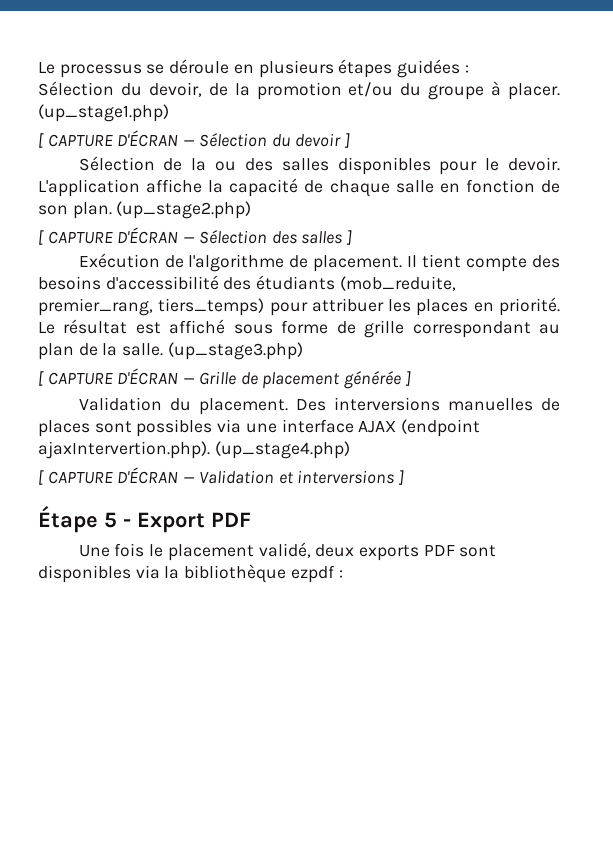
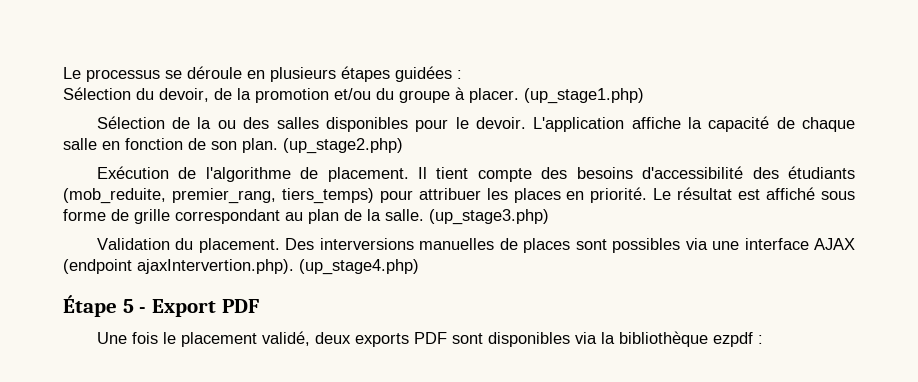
[38,130,351,148] // [ CAPTURE D'ÉCRAN — Sélection du devoir ] -> (644, 96) none
[38,227,353,245] // [ CAPTURE D'ÉCRAN — Sélection des salles ] -> (403, 146) none
[38,368,411,389] // [ CAPTURE D'ÉCRAN — Grille de placement générée ] -> (549, 217) none
[38,467,405,485] // [ CAPTURE D'ÉCRAN — Validation et interversions ] -> (419, 267) none

